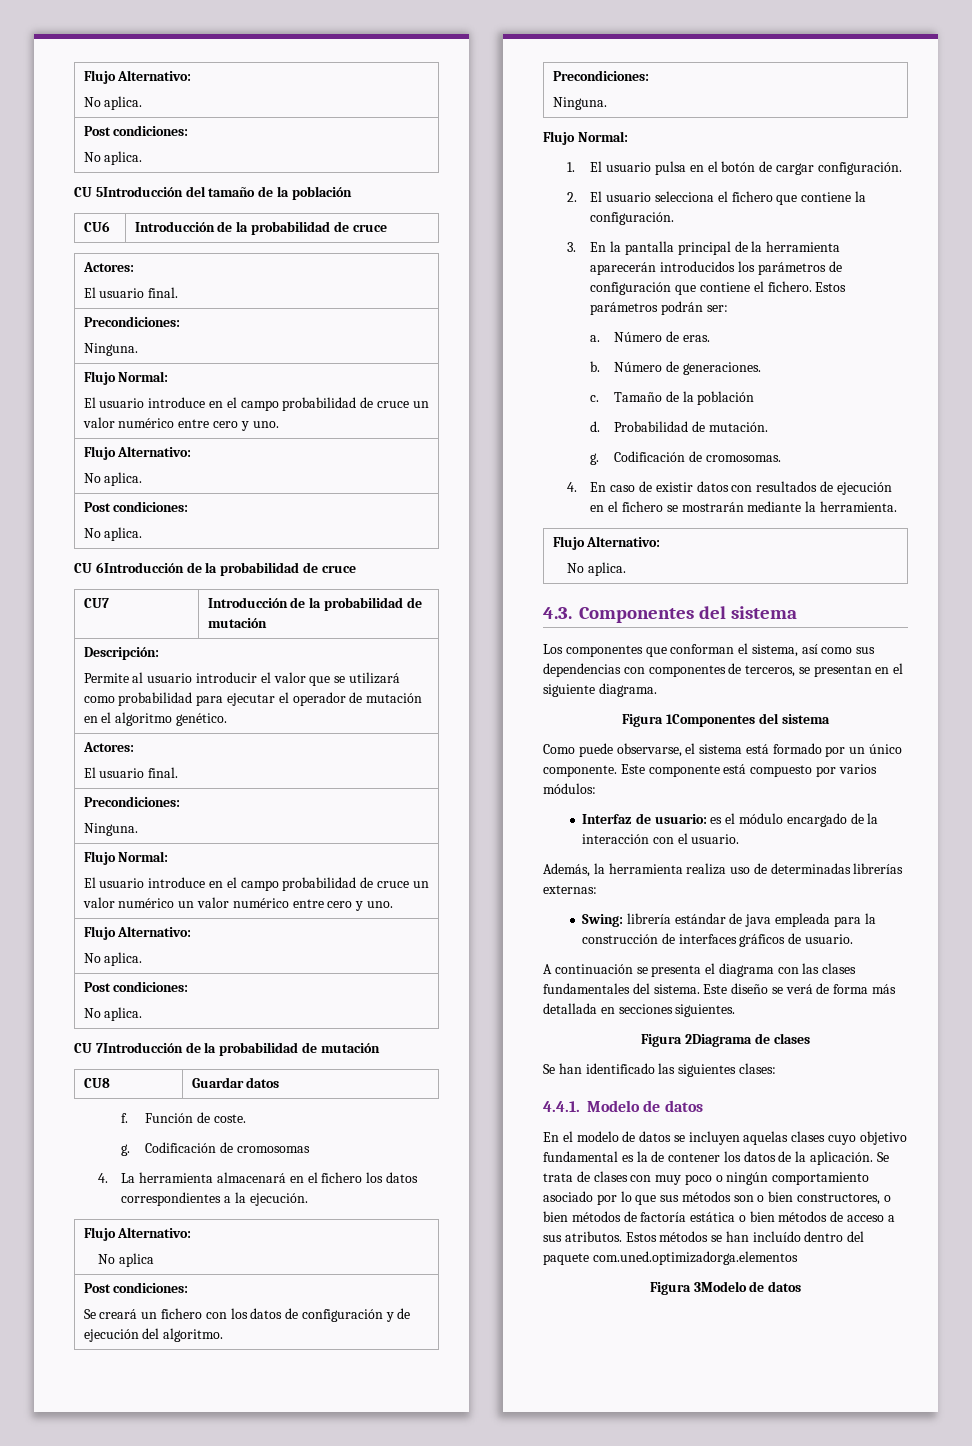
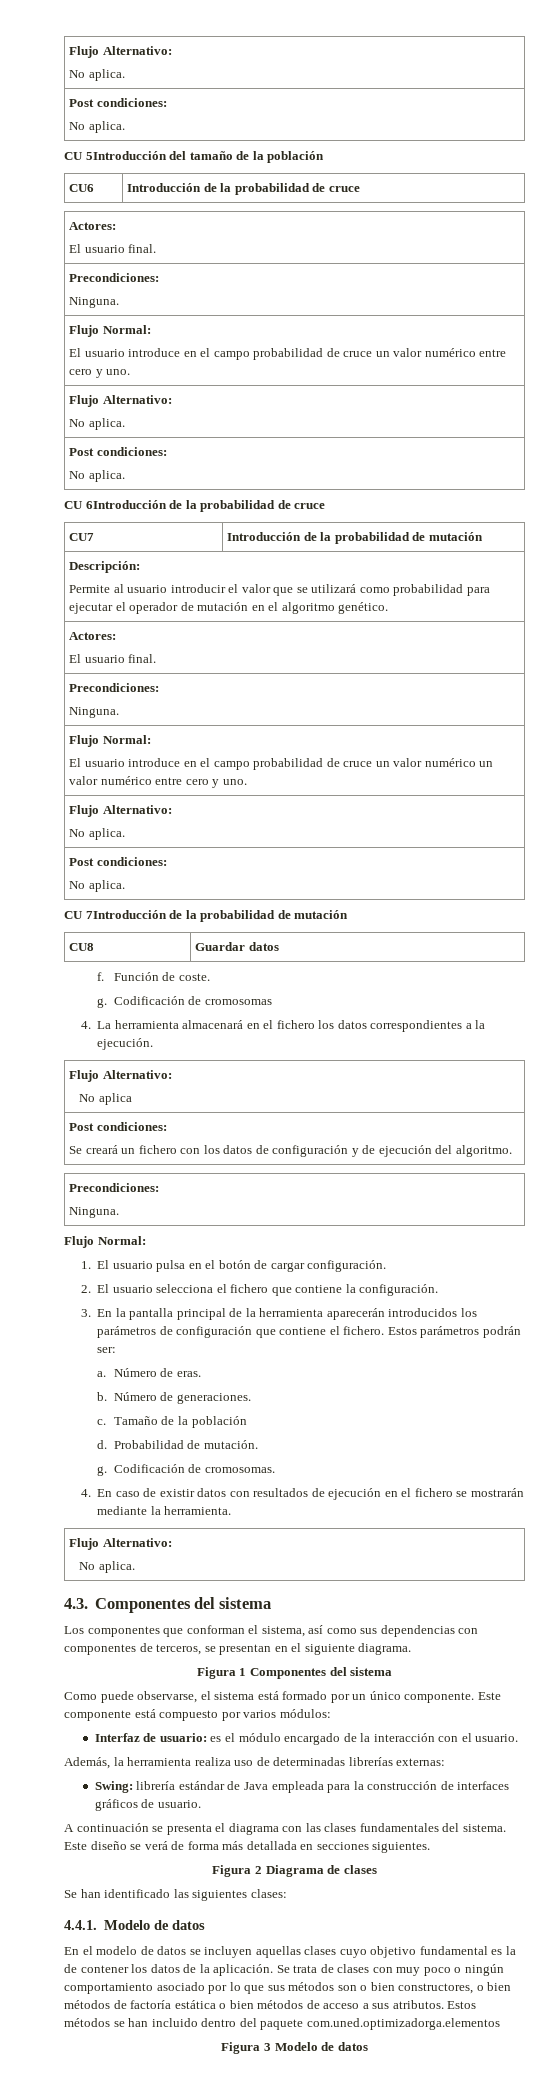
[666,714,756,727] 1Componentes -> [239,1668,326,1679] 1 Componentes
[745,914,772,927] java -> [243,1782,268,1790] Java
[685,1034,753,1047] 2Diagrama -> [254,1865,324,1877] 2 Diagrama
[743,1131,789,1145] aquelas -> [255,1946,301,1958] aquellas
[752,1231,801,1242] incluído -> [151,2018,198,2027] incluido
[693,1281,747,1292] 3Modelo -> [263,2042,318,2051] 3 Modelo

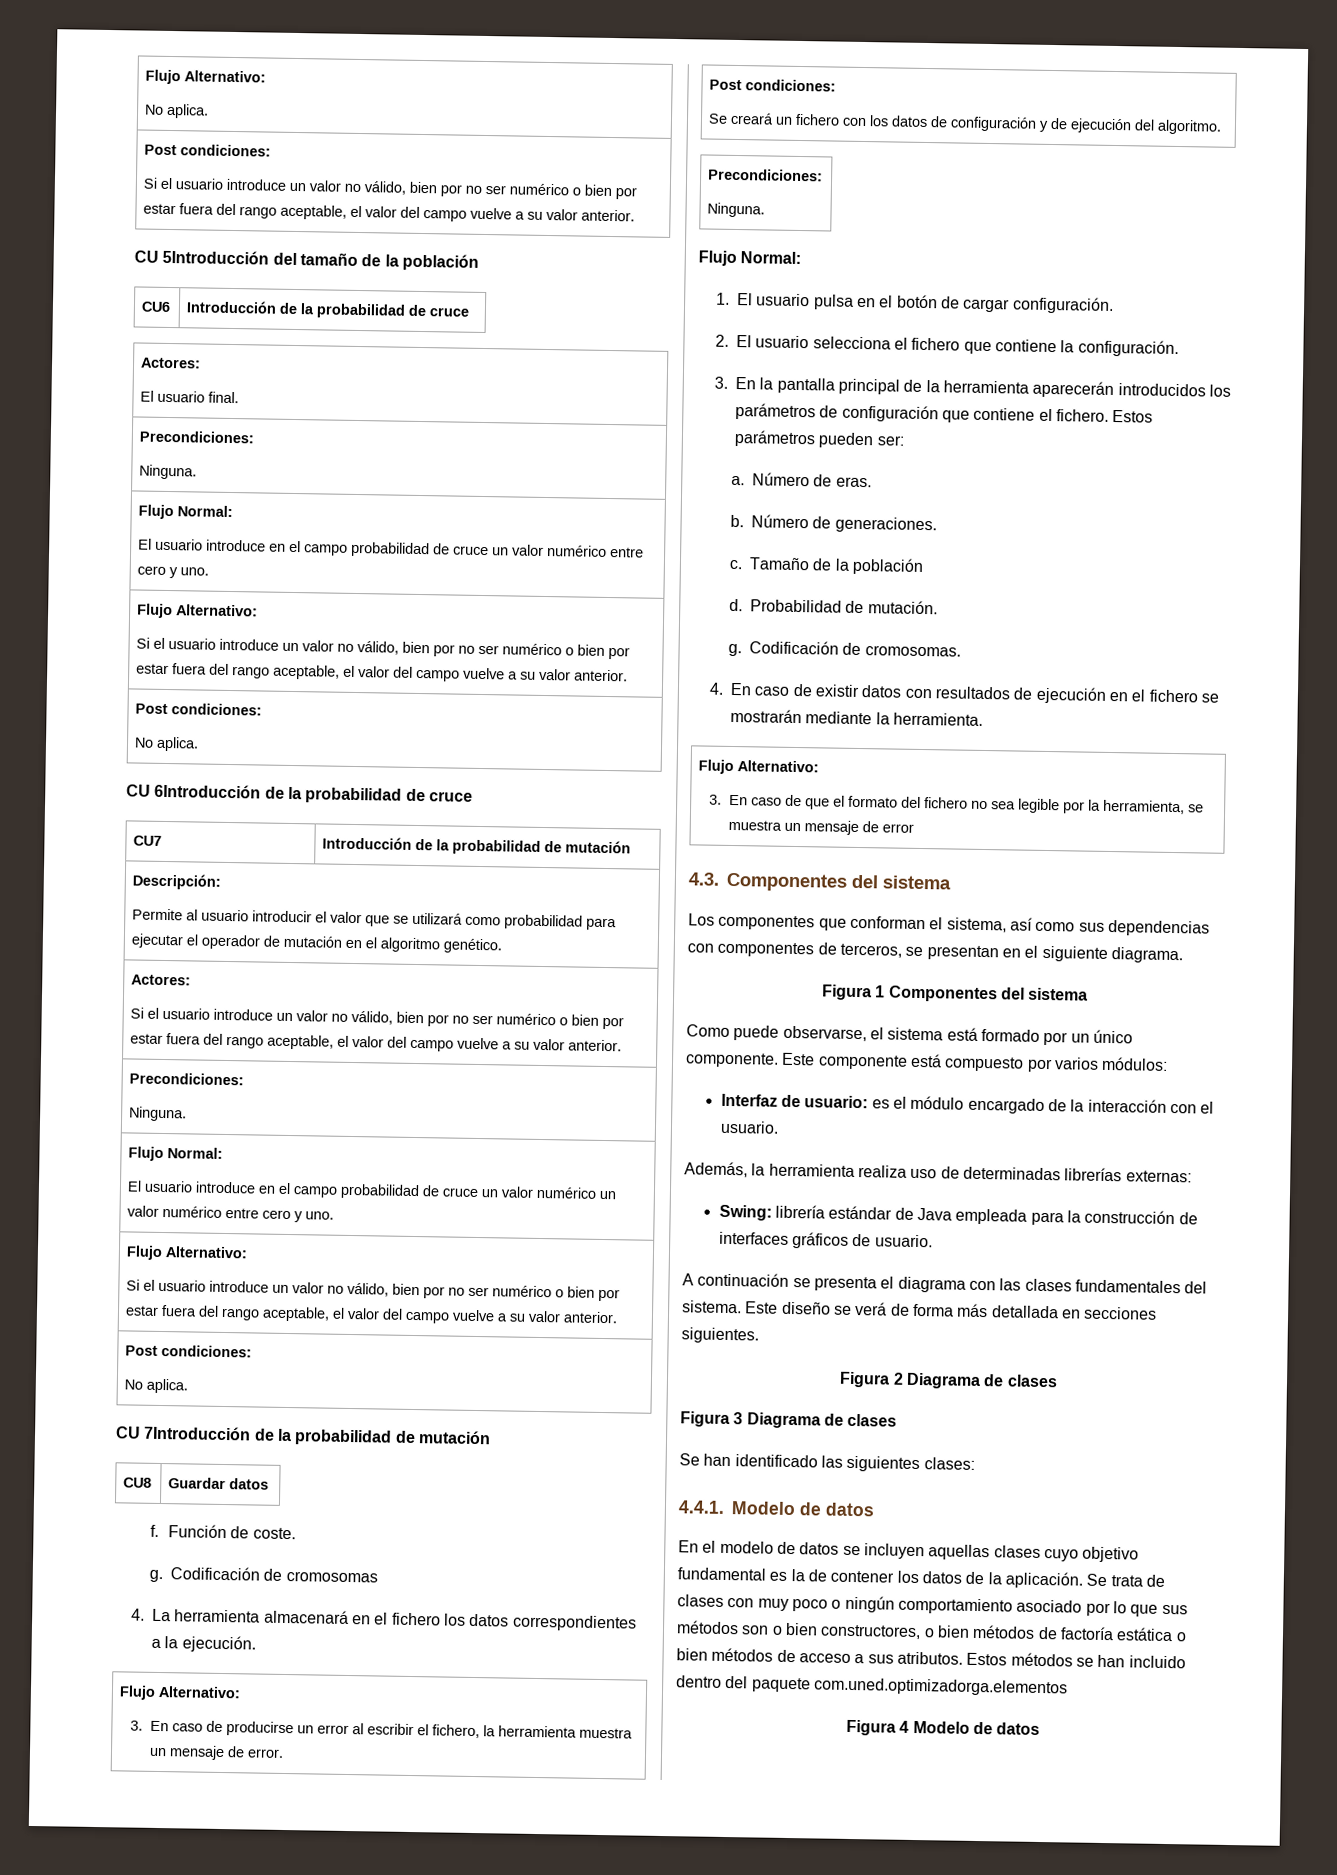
[69,46,172,58] [69,69,125,81] [69,98,167,107] [69,121,125,133] Flujo Alternativo: // No aplica. // Post condiciones: // No aplica. -> [145,69,267,85] [145,103,210,119] [144,144,272,157] [143,177,638,200] [143,203,636,222] Flujo Alternativo: // No aplica. // Post condiciones: // Si el usuario introduce un valor no válido, bien por no ser numérico o bien por estar fuera del rango aceptable, el valor del campo vuelve a su valor anterior.
[69,418,125,430] No aplica. -> [136,637,631,660] [136,663,629,682] Si el usuario introduce un valor no válido, bien por no ser numérico o bien por estar fuera del rango aceptable, el valor del campo vuelve a su valor anterior.
[69,654,157,663] El usuario final. -> [130,1007,625,1030] [130,1033,623,1052] Si el usuario introduce un valor no válido, bien por no ser numérico o bien por estar fuera del rango aceptable, el valor del campo vuelve a su valor anterior.
[69,828,125,840] No aplica. -> [126,1279,621,1302] [125,1305,619,1324] Si el usuario introduce un valor no válido, bien por no ser numérico o bien por estar fuera del rango aceptable, el valor del campo vuelve a su valor anterior.
[79,1093,132,1105] No aplica -> [130,1720,633,1739] [148,1745,284,1761] 3. En caso de producirse un error al escribir el fichero, la herramienta muestra un mensaje de error.
[482,1326,521,1338] podrán -> [818,432,875,449] pueden
[79,1561,135,1573] No aplica. -> [709,794,1204,815] [727,819,914,836] 3. En caso de que el formato del fichero no sea legible por la herramienta, se muestra un mensaje de error
(377, 1869) none -> [680,1411,898,1429] // Figura 3 Diagrama de clases
[263,2043,271,2051] 3 -> [899,1720,910,1733] 4

